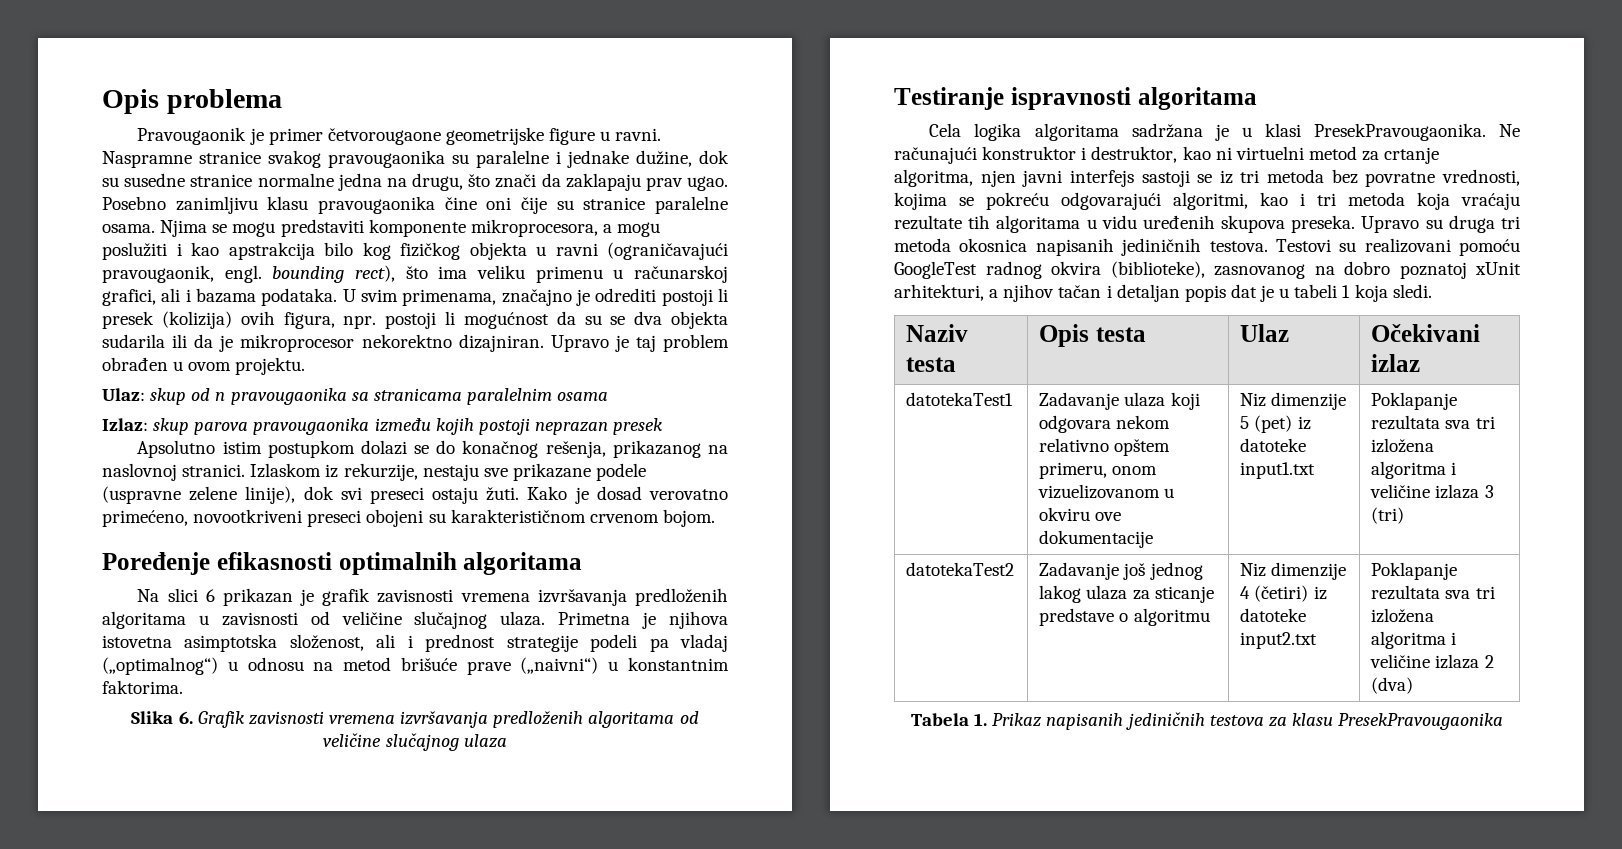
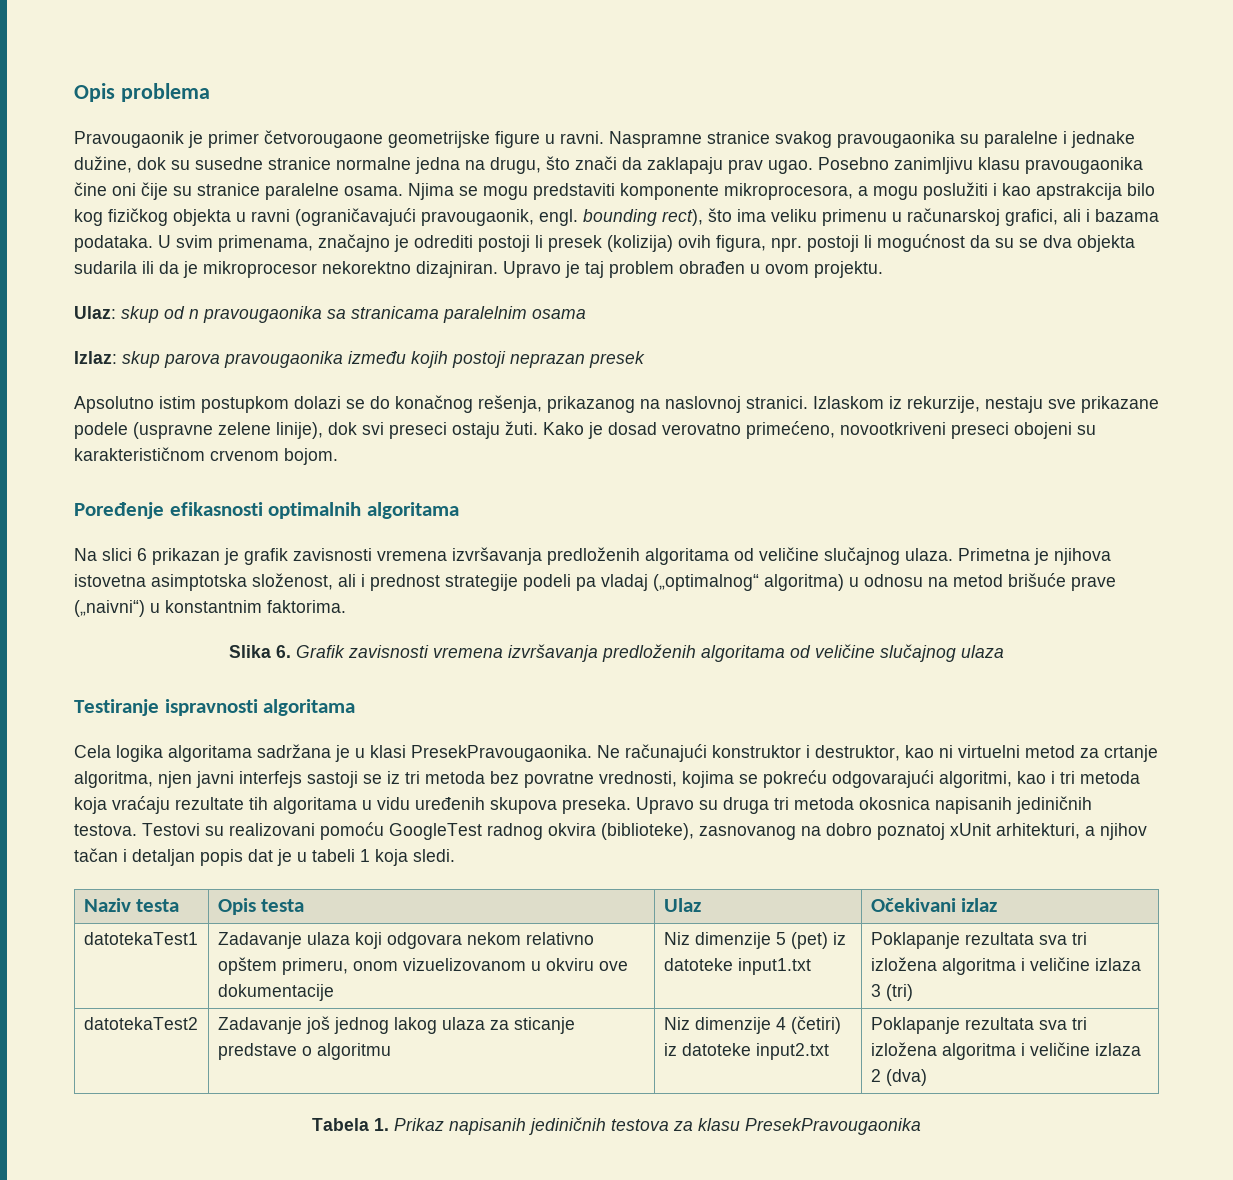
[198,612,298,626] u zavisnosti -> (729, 556) none
[102,657,218,675] („optimalnog“) -> [653,574,844,591] („optimalnog“ algoritma)

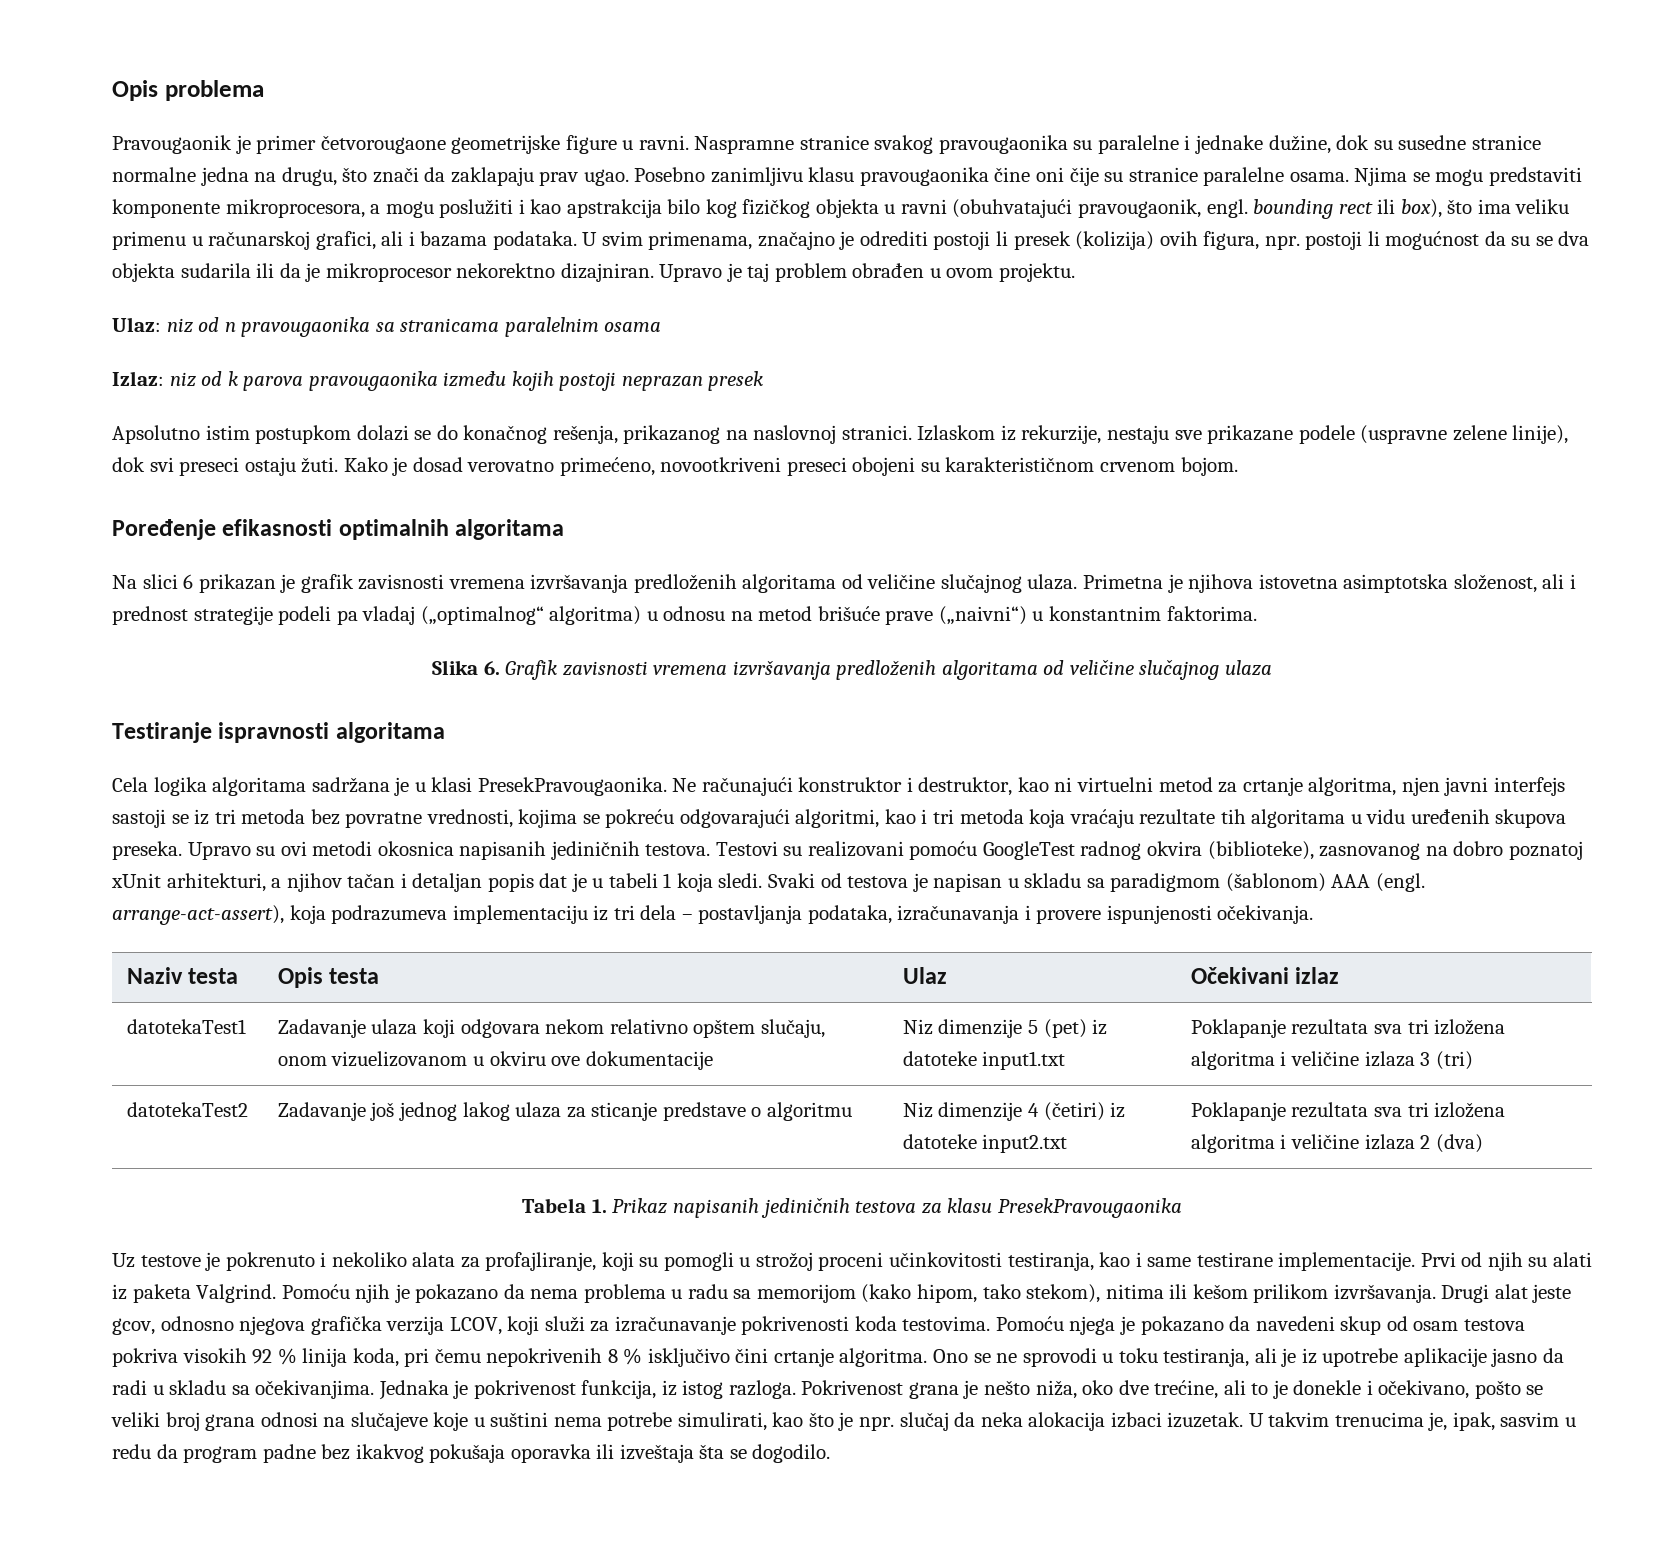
[295,208,416,226] (ograničavajući -> [952,199,1073,218] (obuhvatajući
[662,209,703,226] rect), -> [1338,199,1442,218] rect ili box),
[121,306,159,323] skup -> [166,318,193,333] niz
[122,351,160,368] skup -> [169,371,238,387] niz od k
[723,797,854,814] druga tri metoda -> [280,841,373,856] ovi metodi
(455, 855) none -> [768,873,1425,892] [112,905,1314,925] Svaki od testova je napisan u skladu sa paradigmom (šablonom) AAA (engl. arrange-act-assert), koja podrazumeva implementaciju iz tri dela – postavljanja podataka, izračunavanja i provere ispunjenosti očekivanja.
[281,958,348,975] primeru, -> [760,1019,825,1038] slučaju,
(921, 1126) none -> [112,1252,1592,1271] [112,1284,1572,1303] [112,1316,1525,1335] [112,1348,1564,1367] [112,1380,1544,1400] [111,1412,1576,1431] [112,1444,831,1463] // Uz testove je pokrenuto i nekoliko alata za profajliranje, koji su pomogli u strožoj proceni učinkovitosti testiranja, kao i same testirane implementacije. Prvi od njih su alati iz paketa Valgrind. Pomoću njih je pokazano da nema problema u radu sa memorijom (kako hipom, tako stekom), nitima ili kešom prilikom izvršavanja. Drugi alat jeste gcov, odnosno njegova grafička verzija LCOV, koji služi za izračunavanje pokrivenosti koda testovima. Pomoću njega je pokazano da navedeni skup od osam testova pokriva visokih 92 % linija koda, pri čemu nepokrivenih 8 % isključivo čini crtanje algoritma. Ono se ne sprovodi u toku testiranja, ali je iz upotrebe aplikacije jasno da radi u skladu sa očekivanjima. Jednaka je pokrivenost funkcija, iz istog razloga. Pokrivenost grana je nešto niža, oko dve trećine, ali to je donekle i očekivano, pošto se veliki broj grana odnosi na slučajeve koje u suštini nema potrebe simulirati, kao što je npr. slučaj da neka alokacija izbaci izuzetak. U takvim trenucima je, ipak, sasvim u redu da program padne bez ikakvog pokušaja oporavka ili izveštaja šta se dogodilo.

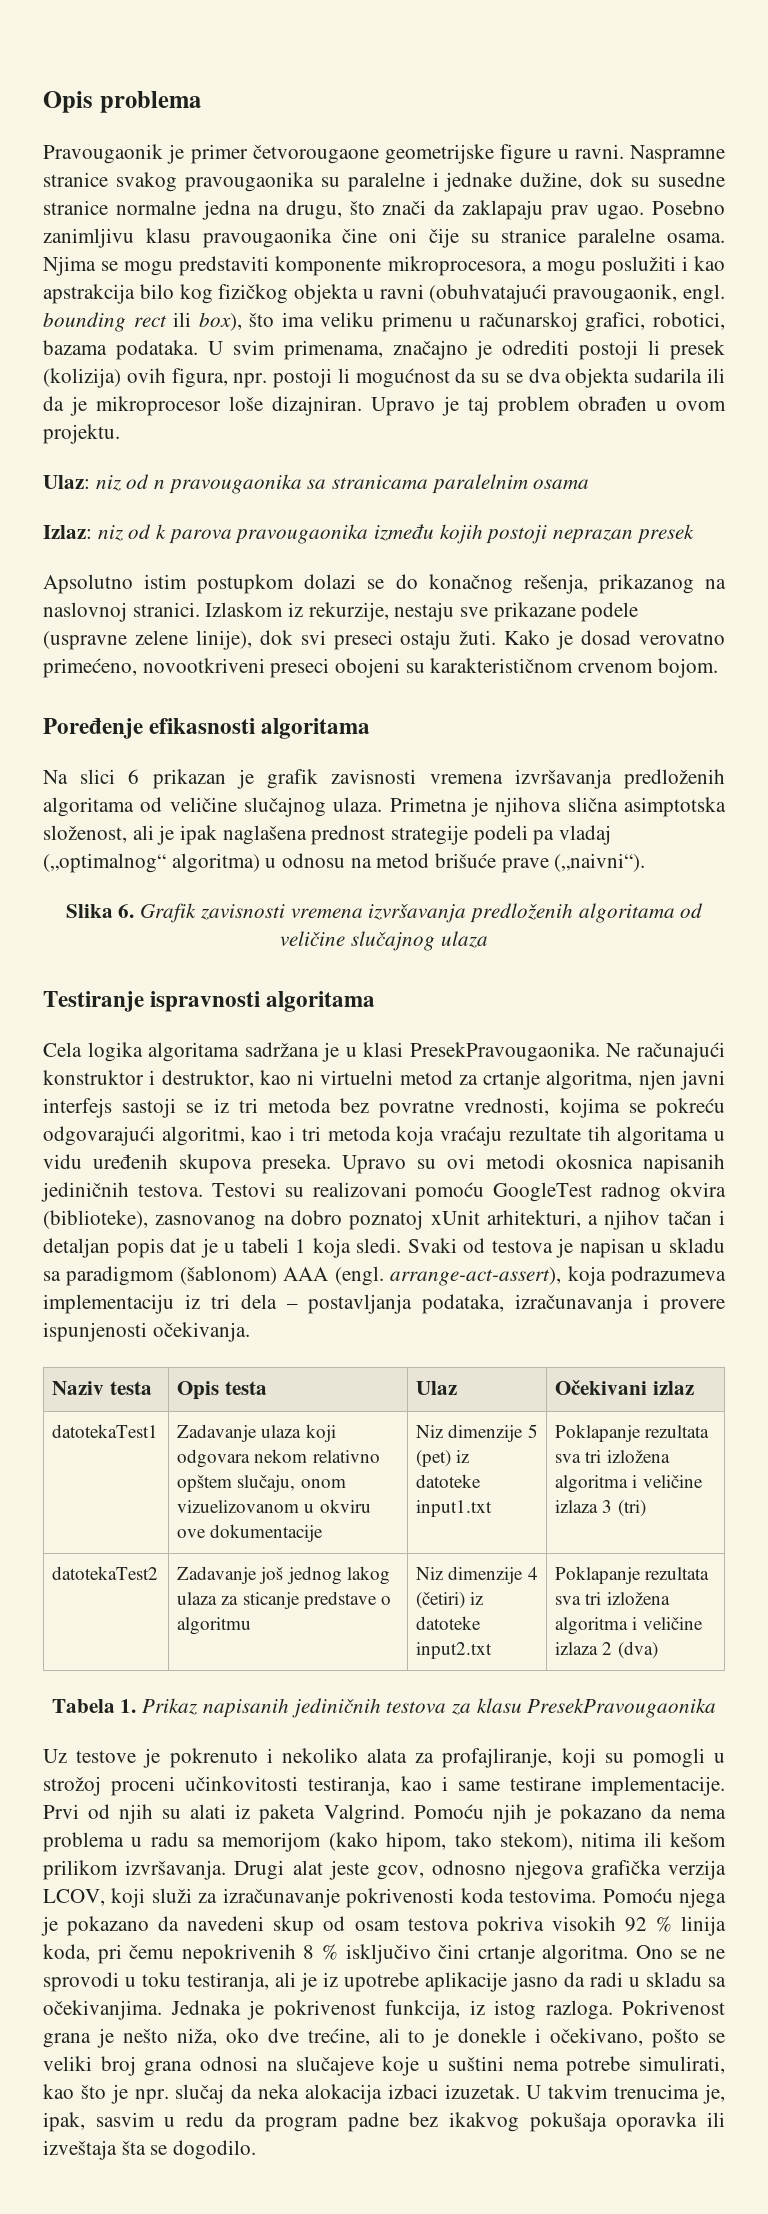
[381,231,415,246] ali i -> [653,312,725,330] robotici,
[456,263,556,278] nekorektno -> [229,396,263,411] loše
[338,519,449,540] optimalnih -> (256, 726) none
[1258,574,1338,589] istovetna -> [567,797,618,812] slična
[1569,574,1576,589] i -> [157,825,307,845] je ipak naglašena
[938,606,1257,625] („naivni“) u konstantnim faktorima. -> [554,853,646,872] („naivni“).

